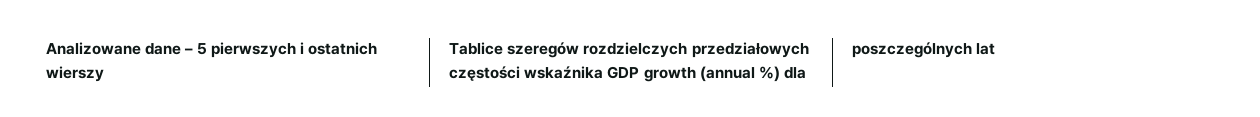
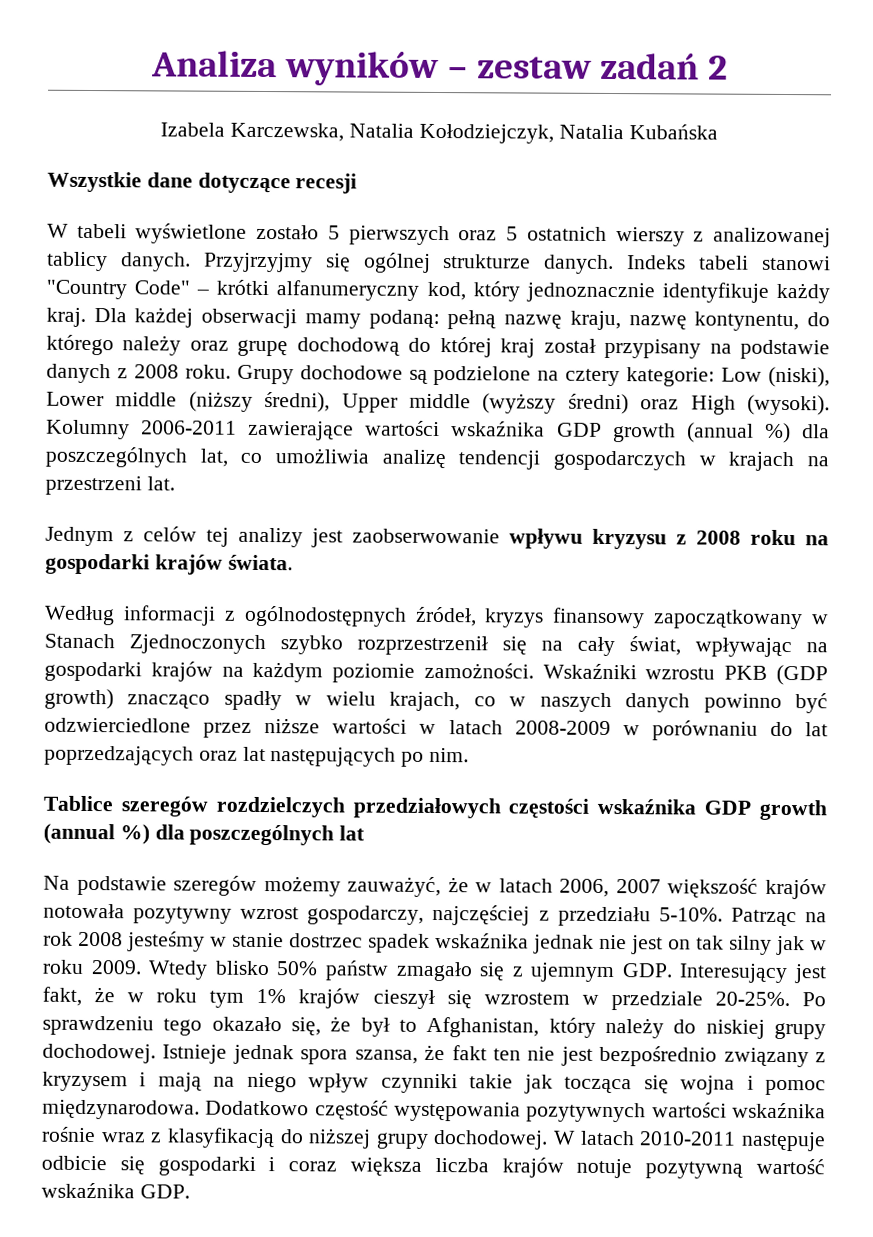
[46,42,378,58] [46,66,104,82] Analizowane dane – 5 pierwszych i ostatnich wierszy -> [150,50,729,87] [160,122,718,144] [47,171,358,194] [47,223,832,248] [46,251,832,275] [46,279,830,304] [46,307,831,332] [46,334,830,360] [46,363,830,388] [46,391,830,416] [46,419,830,444] [45,446,829,472] [45,475,175,496] [45,526,829,550] [45,553,293,575] [44,605,829,630] [44,633,828,658] [44,661,829,686] [44,688,828,714] [44,717,829,741] [44,745,470,767] Analiza wyników – zestaw zadań 2 // Izabela Karczewska, Natalia Kołodziejczyk, Natalia Kubańska // Wszystkie dane dotyczące recesji // W tabeli wyświetlone zostało 5 pierwszych oraz 5 ostatnich wierszy z analizowanej tablicy danych. Przyjrzyjmy się ogólnej strukturze danych. Indeks tabeli stanowi "Country Code" – krótki alfanumeryczny kod, który jednoznacznie identyfikuje każdy kraj. Dla każdej obserwacji mamy podaną: pełną nazwę kraju, nazwę kontynentu, do którego należy oraz grupę dochodową do której kraj został przypisany na podstawie danych z 2008 roku. Grupy dochodowe są podzielone na cztery kategorie: Low (niski), Lower middle (niższy średni), Upper middle (wyższy średni) oraz High (wysoki). Kolumny 2006-2011 zawierające wartości wskaźnika GDP growth (annual %) dla poszczególnych lat, co umożliwia analizę tendencji gospodarczych w krajach na przestrzeni lat. // Jednym z celów tej analizy jest zaobserwowanie wpływu kryzysu z 2008 roku na gospodarki krajów świata. // Według informacji z ogólnodostępnych źródeł, kryzys finansowy zapoczątkowany w Stanach Zjednoczonych szybko rozprzestrzenił się na cały świat, wpływając na gospodarki krajów na każdym poziomie zamożności. Wskaźniki wzrostu PKB (GDP growth) znacząco spadły w wielu krajach, co w naszych danych powinno być odzwierciedlone przez niższe wartości w latach 2008-2009 w porównaniu do lat poprzedzających oraz lat następujących po nim.
(996, 49) none -> [43,875,827,900] [43,903,827,927] [43,931,827,956] [42,959,827,984] [42,986,827,1011] [42,1015,826,1040] [42,1043,826,1068] [42,1071,826,1096] [42,1099,826,1123] [41,1126,826,1152] [41,1155,825,1179] [41,1182,190,1199] // Na podstawie szeregów możemy zauważyć, że w latach 2006, 2007 większość krajów notowała pozytywny wzrost gospodarczy, najczęściej z przedziału 5-10%. Patrząc na rok 2008 jesteśmy w stanie dostrzec spadek wskaźnika jednak nie jest on tak silny jak w roku 2009. Wtedy blisko 50% państw zmagało się z ujemnym GDP. Interesujący jest fakt, że w roku tym 1% krajów cieszył się wzrostem w przedziale 20-25%. Po sprawdzeniu tego okazało się, że był to Afghanistan, który należy do niskiej grupy dochodowej. Istnieje jednak spora szansa, że fakt ten nie jest bezpośrednio związany z kryzysem i mają na niego wpływ czynniki takie jak tocząca się wojna i pomoc międzynarodowa. Dodatkowo częstość występowania pozytywnych wartości wskaźnika rośnie wraz z klasyfikacją do niższej grupy dochodowej. W latach 2010-2011 następuje odbicie się gospodarki i coraz większa liczba krajów notuje pozytywną wartość wskaźnika GDP.

